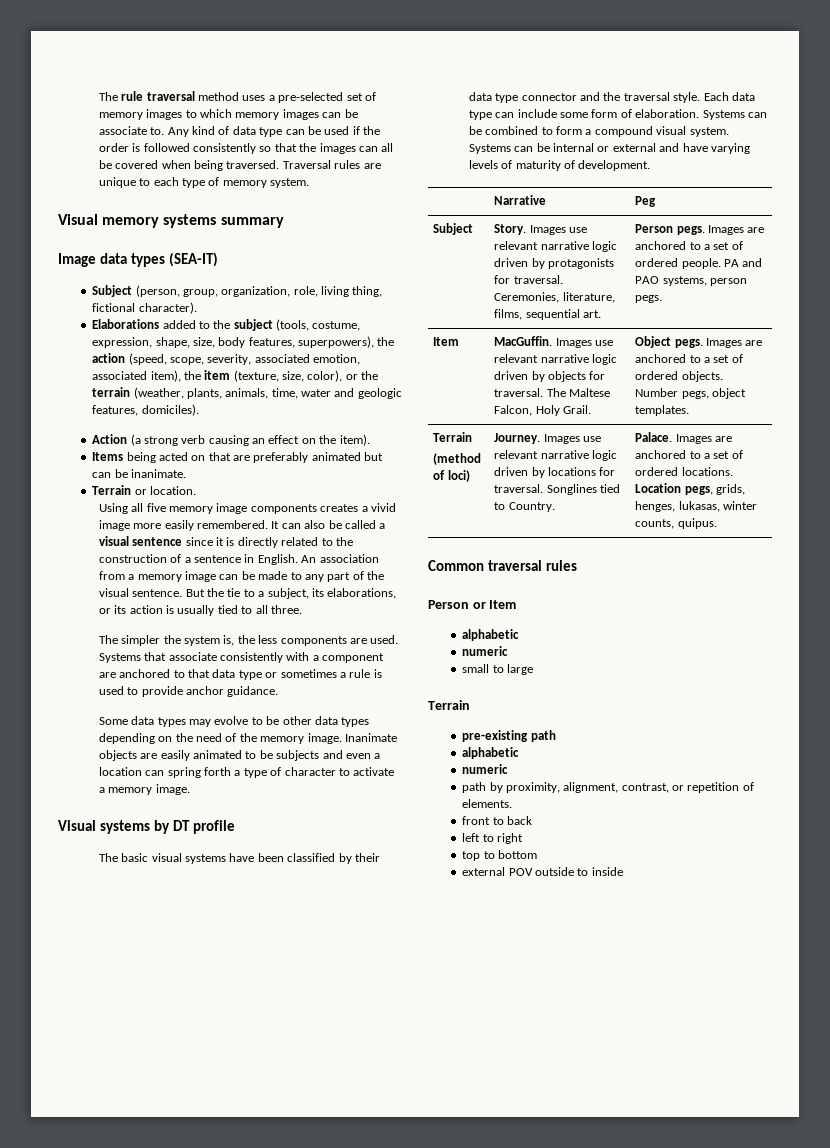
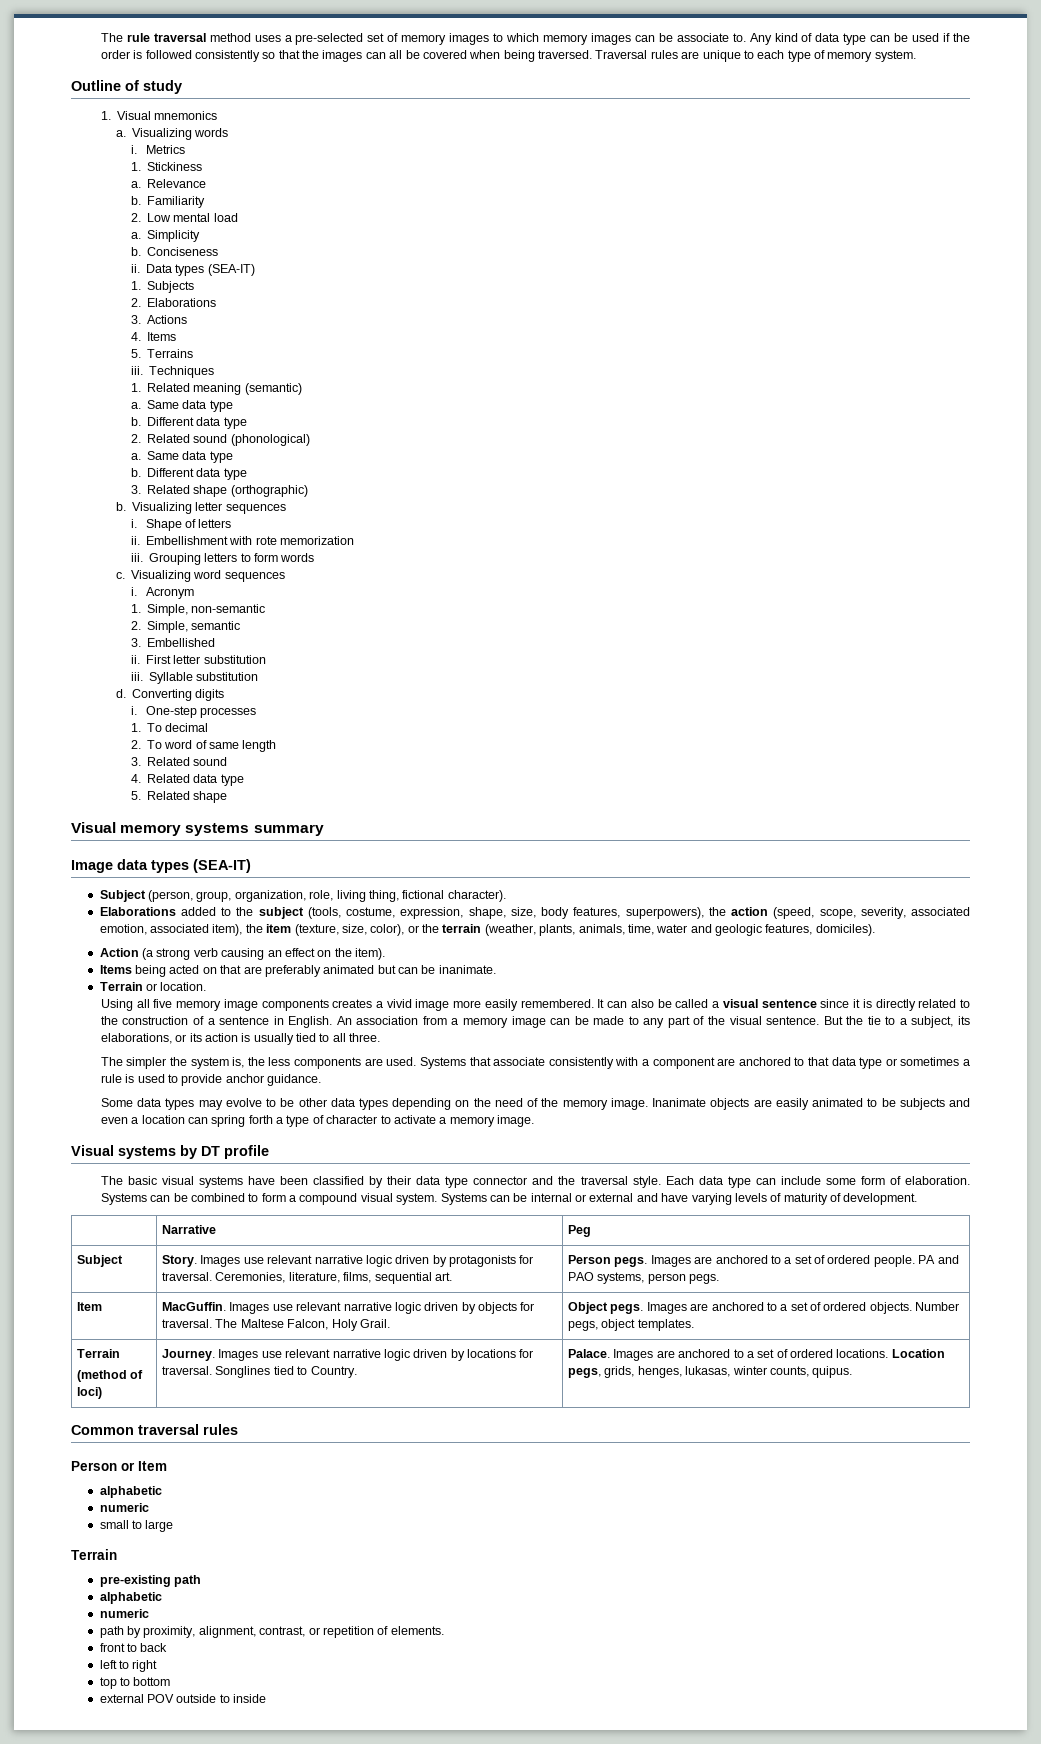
(310, 183) none -> [71,80,182,94] [100,111,218,120] [115,128,229,140] [130,145,185,154] [130,162,202,171] [130,179,206,188] [130,196,205,208] [130,213,238,222] [130,230,200,242] [130,247,218,256] [130,264,255,276] [130,281,194,293] [130,298,216,307] [130,315,187,324] [130,332,176,341] [130,349,193,358] [130,366,214,378] [130,383,302,395] [130,400,233,412] [130,417,247,429] [130,434,310,446] [130,451,233,463] [130,468,247,480] [130,485,308,497] [115,502,286,514] [130,519,232,531] [130,536,355,545] [130,553,315,565] [115,570,285,582] [130,587,194,599] [130,604,266,616] [130,621,241,633] [130,638,215,647] [130,655,266,664] [130,672,259,684] [115,689,225,701] [130,706,256,718] [130,723,209,732] [130,740,277,752] [130,757,228,766] [130,774,244,786] [130,791,228,803] // Outline of study // 1. Visual mnemonics // a. Visualizing words // i. Metrics // 1. Stickiness // a. Relevance // b. Familiarity // 2. Low mental load // a. Simplicity // b. Conciseness // ii. Data types (SEA-IT) // 1. Subjects // 2. Elaborations // 3. Actions // 4. Items // 5. Terrains // iii. Techniques // 1. Related meaning (semantic) // a. Same data type // b. Different data type // 2. Related sound (phonological) // a. Same data type // b. Different data type // 3. Related shape (orthographic) // b. Visualizing letter sequences // i. Shape of letters // ii. Embellishment with rote memorization // iii. Grouping letters to form words // c. Visualizing word sequences // i. Acronym // 1. Simple, non-semantic // 2. Simple, semantic // 3. Embellished // ii. First letter substitution // iii. Syllable substitution // d. Converting digits // i. One-step processes // 1. To decimal // 2. To word of same length // 3. Related sound // 4. Related data type // 5. Related shape

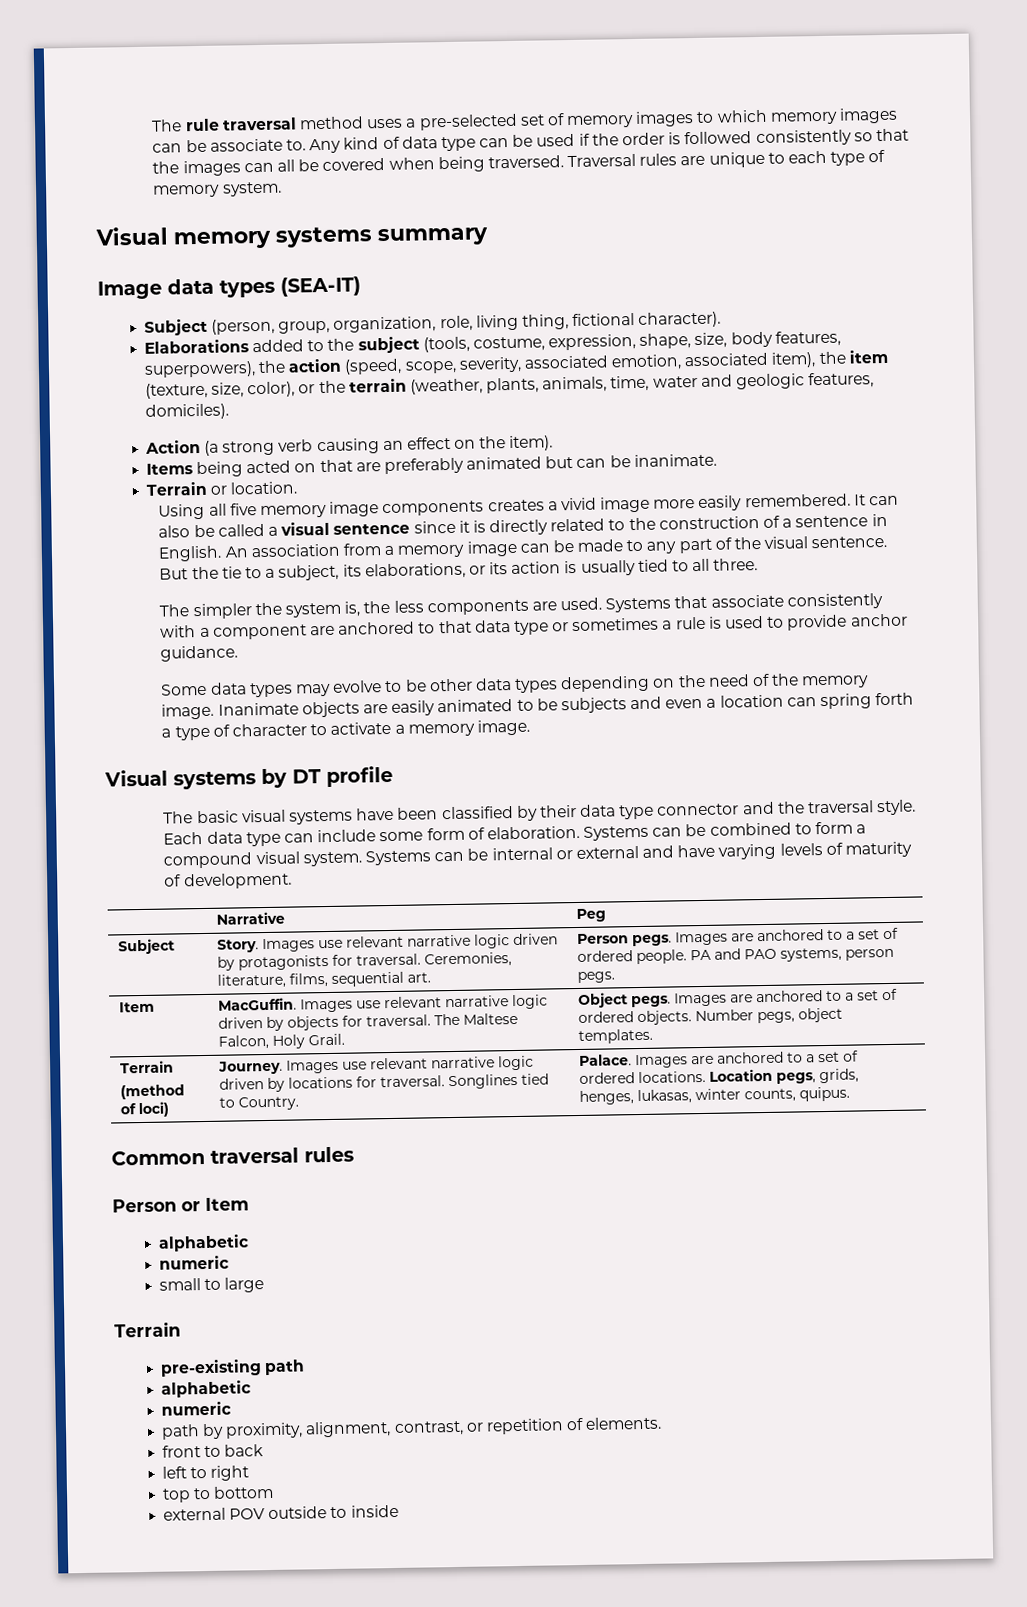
[71,80,182,94] [100,111,218,120] [115,128,229,140] [130,145,185,154] [130,162,202,171] [130,179,206,188] [130,196,205,208] [130,213,238,222] [130,230,200,242] [130,247,218,256] [130,264,255,276] [130,281,194,293] [130,298,216,307] [130,315,187,324] [130,332,176,341] [130,349,193,358] [130,366,214,378] [130,383,302,395] [130,400,233,412] [130,417,247,429] [130,434,310,446] [130,451,233,463] [130,468,247,480] [130,485,308,497] [115,502,286,514] [130,519,232,531] [130,536,355,545] [130,553,315,565] [115,570,285,582] [130,587,194,599] [130,604,266,616] [130,621,241,633] [130,638,215,647] [130,655,266,664] [130,672,259,684] [115,689,225,701] [130,706,256,718] [130,723,209,732] [130,740,277,752] [130,757,228,766] [130,774,244,786] [130,791,228,803] // Outline of study // 1. Visual mnemonics // a. Visualizing words // i. Metrics // 1. Stickiness // a. Relevance // b. Familiarity // 2. Low mental load // a. Simplicity // b. Conciseness // ii. Data types (SEA-IT) // 1. Subjects // 2. Elaborations // 3. Actions // 4. Items // 5. Terrains // iii. Techniques // 1. Related meaning (semantic) // a. Same data type // b. Different data type // 2. Related sound (phonological) // a. Same data type // b. Different data type // 3. Related shape (orthographic) // b. Visualizing letter sequences // i. Shape of letters // ii. Embellishment with rote memorization // iii. Grouping letters to form words // c. Visualizing word sequences // i. Acronym // 1. Simple, non-semantic // 2. Simple, semantic // 3. Embellished // ii. First letter substitution // iii. Syllable substitution // d. Converting digits // i. One-step processes // 1. To decimal // 2. To word of same length // 3. Related sound // 4. Related data type // 5. Related shape -> (282, 189) none

